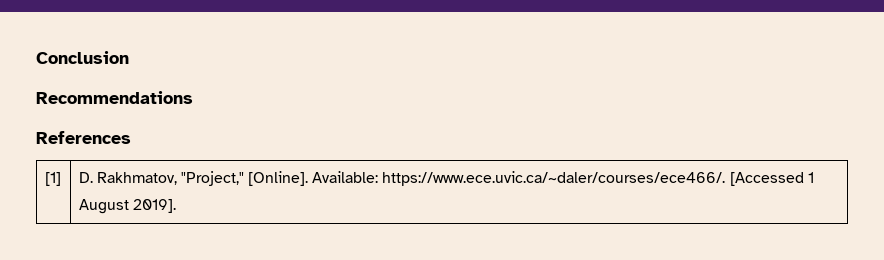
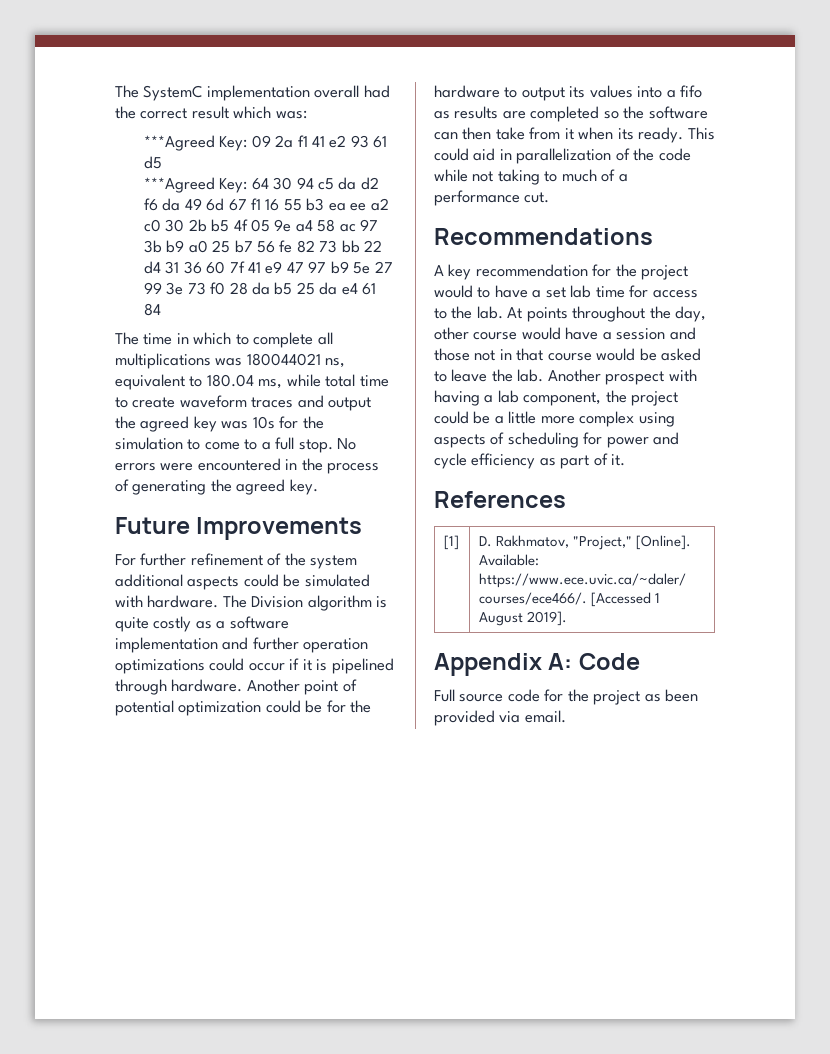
[36,51,129,64] [36,91,193,104] Conclusion // Recommendations -> [115,85,390,101] [115,106,307,119] [143,135,388,151] [143,156,162,169] [143,177,379,193] [143,198,389,211] [143,219,379,232] [143,240,383,253] [143,261,393,274] [143,282,377,295] [143,303,161,316] [115,332,333,348] [115,353,346,369] [115,374,389,390] [115,395,372,411] [115,416,324,432] [115,437,357,453] [115,458,380,474] [115,479,318,495] [115,517,363,540] [115,553,358,569] [115,574,370,590] [115,595,388,611] [115,616,289,632] [115,637,369,653] [115,658,394,674] [115,679,357,695] [115,700,372,716] [434,85,703,101] [434,106,708,122] [434,127,715,143] [434,148,691,164] [434,169,628,185] [434,190,550,206] [434,228,653,245] [434,264,689,280] [434,285,698,298] [434,306,707,322] [434,327,696,340] [434,348,702,361] [434,369,697,385] [434,390,679,406] [434,411,675,427] [434,432,680,448] [434,453,626,469] The SystemC implementation overall had the correct result which was: // ***Agreed Key: 09 2a f1 41 e2 93 61 d5 // ***Agreed Key: 64 30 94 c5 da d2 f6 da 49 6d 67 f1 16 55 b3 ea ee a2 c0 30 2b b5 4f 05 9e a4 58 ac 97 3b b9 a0 25 b7 56 fe 82 73 bb 22 d4 31 36 60 7f 41 e9 47 97 b9 5e 27 99 3e 73 f0 28 da b5 25 da e4 61 84 // The time in which to complete all multiplications was 180044021 ns, equivalent to 180.04 ms, while total time to create waveform traces and output the agreed key was 10s for the simulation to come to a full stop. No errors were encountered in the process of generating the agreed key. // Future Improvements // For further refinement of the system additional aspects could be simulated with hardware. The Division algorithm is quite costly as a software implementation and further operation optimizations could occur if it is pipelined through hardware. Another point of potential optimization could be for the hardware to output its values into a fifo as results are completed so the software can then take from it when its ready. This could aid in parallelization of the code while not taking to much of a performance cut. // Recommendations // A key recommendation for the project would to have a set lab time for access to the lab. At points throughout the day, other course would have a session and those not in that course would be asked to leave the lab. Another prospect with having a lab component, the project could be a little more complex using aspects of scheduling for power and cycle efficiency as part of it.
(176, 206) none -> [434,653,640,676] [434,689,699,705] [434,710,566,726] // Appendix A: Code // Full source code for the project as been provided via email.

